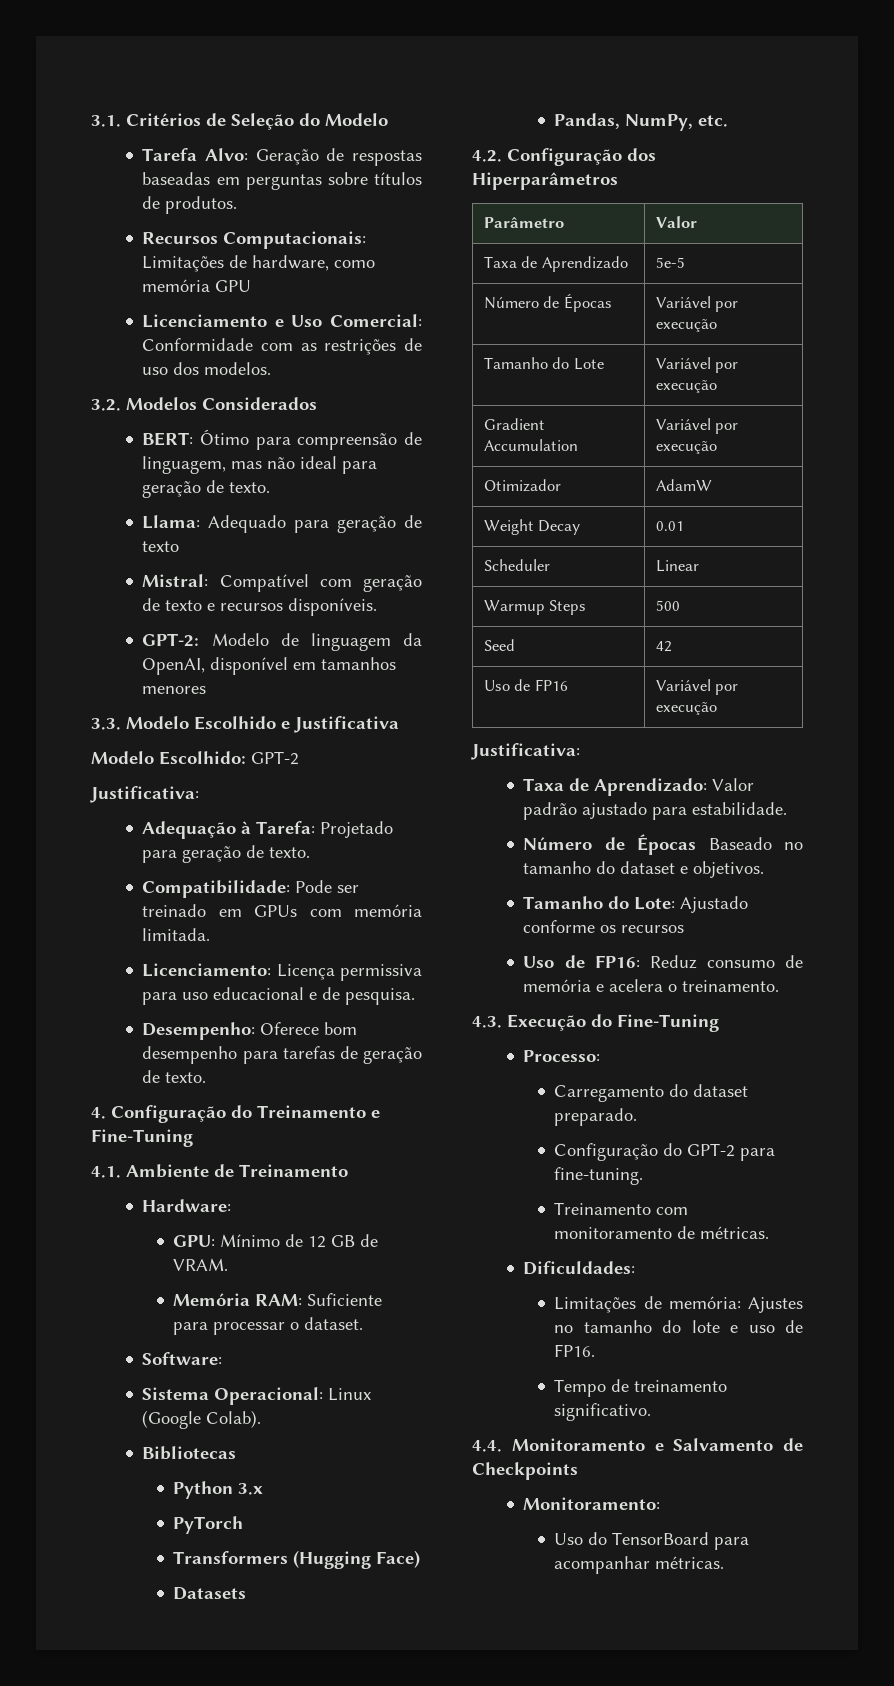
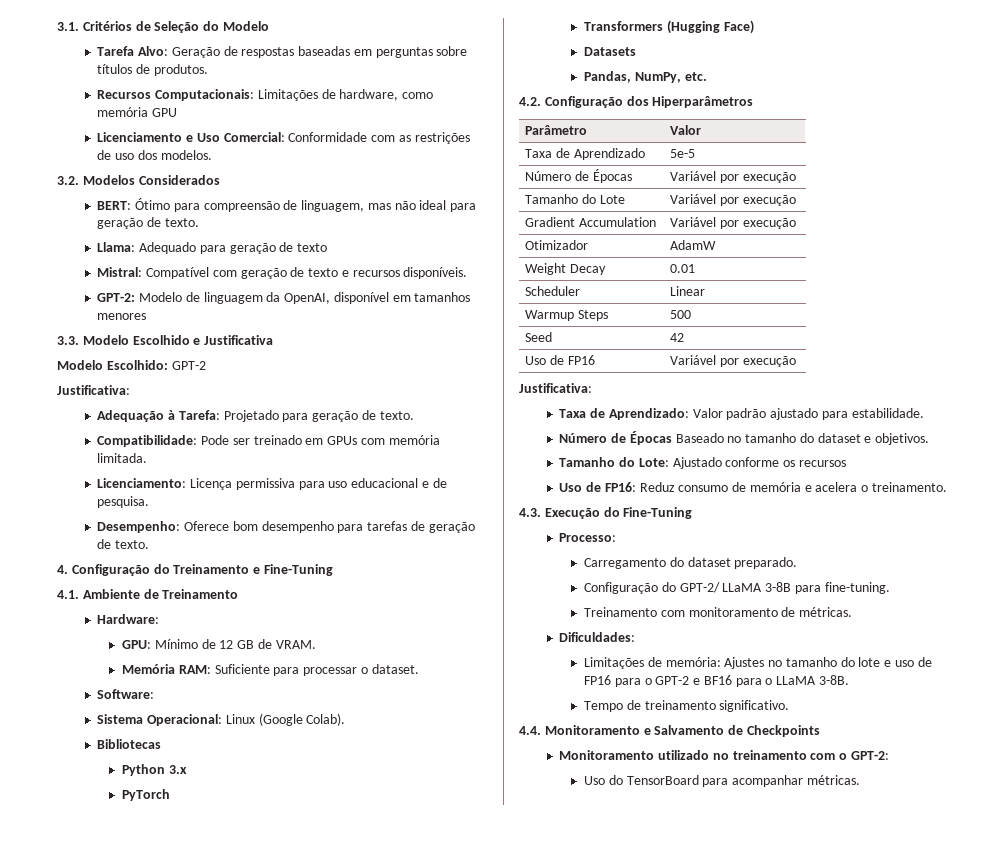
[687,1143,736,1157] GPT-2 -> [679,582,792,593] GPT-2/ LLaMA 3-8B
[554,1344,596,1357] FP16. -> [583,675,850,687] FP16 para o GPT-2 e BF16 para o LLaMA 3-8B.
[523,1497,661,1510] Monitoramento: -> [559,750,889,760] Monitoramento utilizado no treinamento com o GPT-2:

